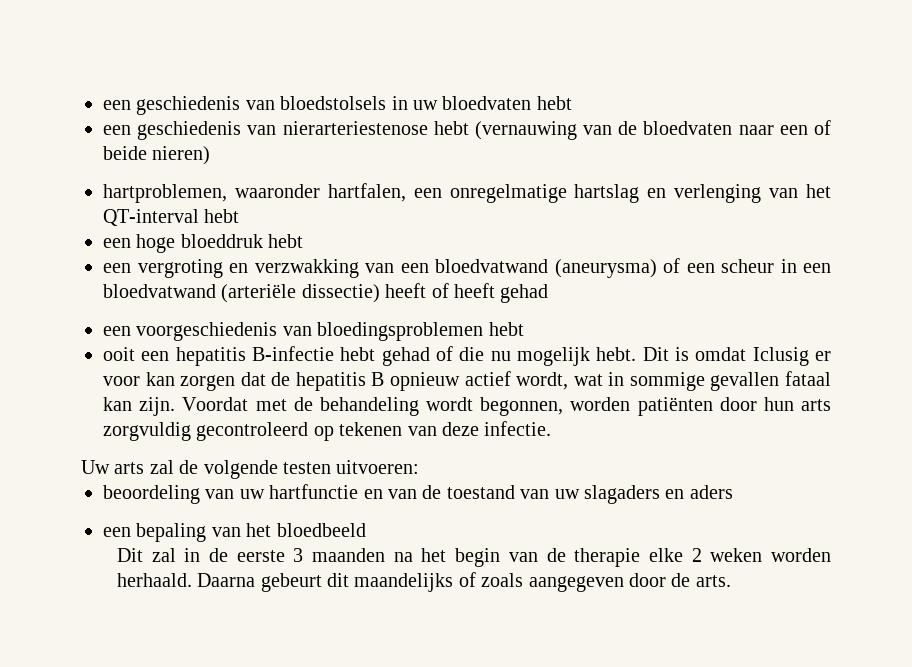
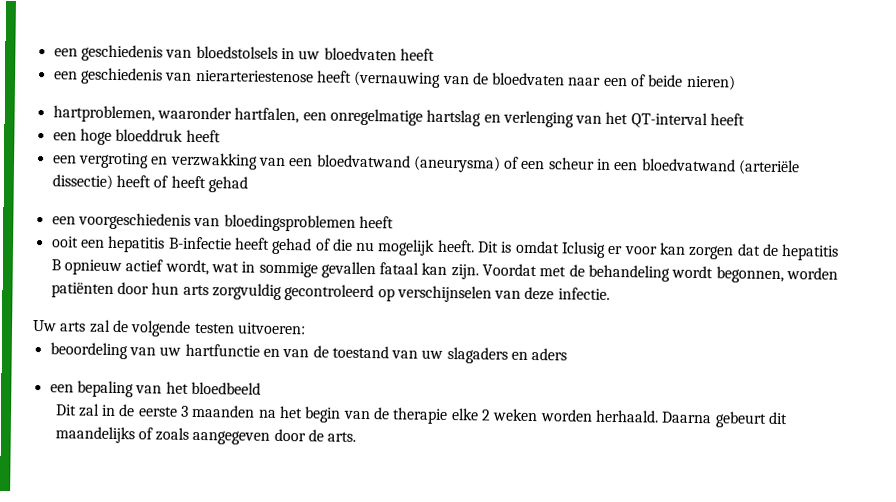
[536,96,572,110] hebt -> [399,48,435,61] heeft
[433,121,469,135] hebt -> [316,70,352,83] heeft
[204,209,240,223] hebt -> [710,113,746,126] heeft
[268,234,304,248] hebt -> [185,129,221,143] heeft
[488,322,524,336] hebt -> [358,215,394,229] heeft
[340,347,376,361] hebt -> [234,237,270,250] heeft
[596,347,637,361] hebt. -> [436,239,475,253] heeft.
[339,422,403,436] tekenen -> [396,285,492,303] verschijnselen

